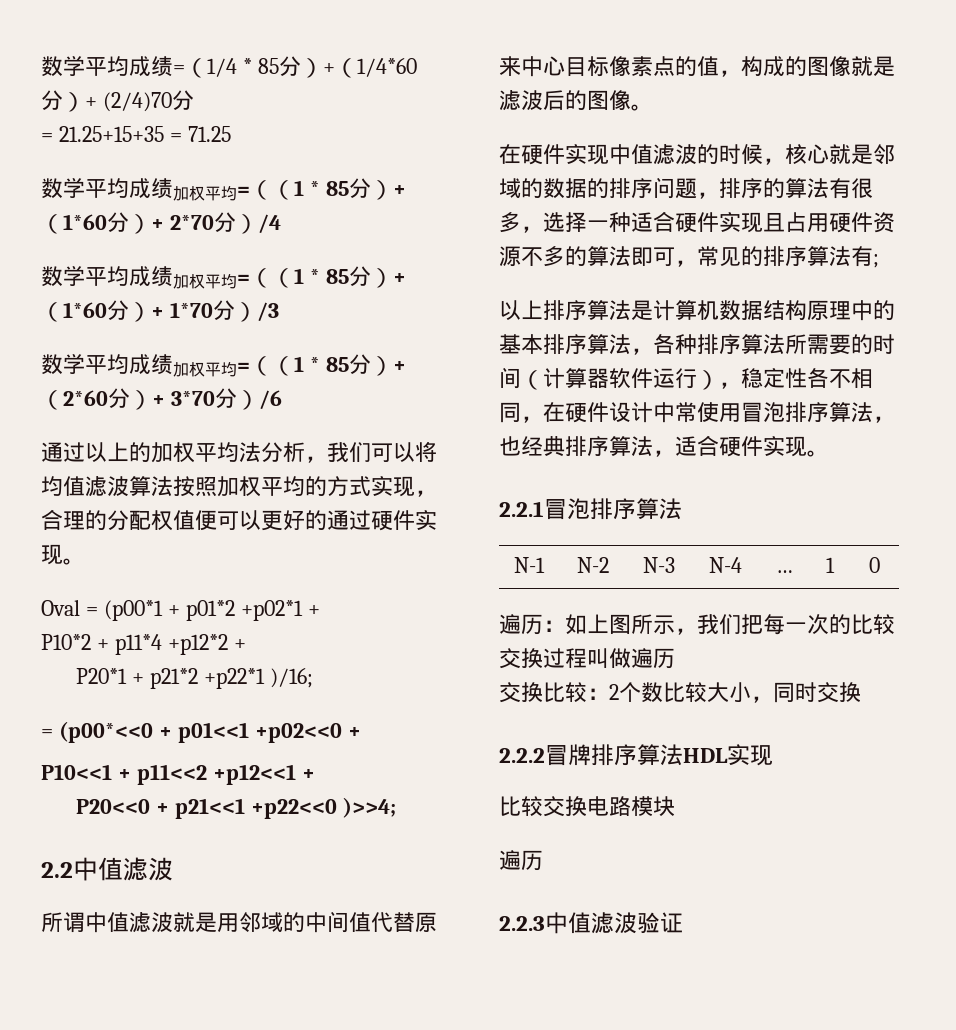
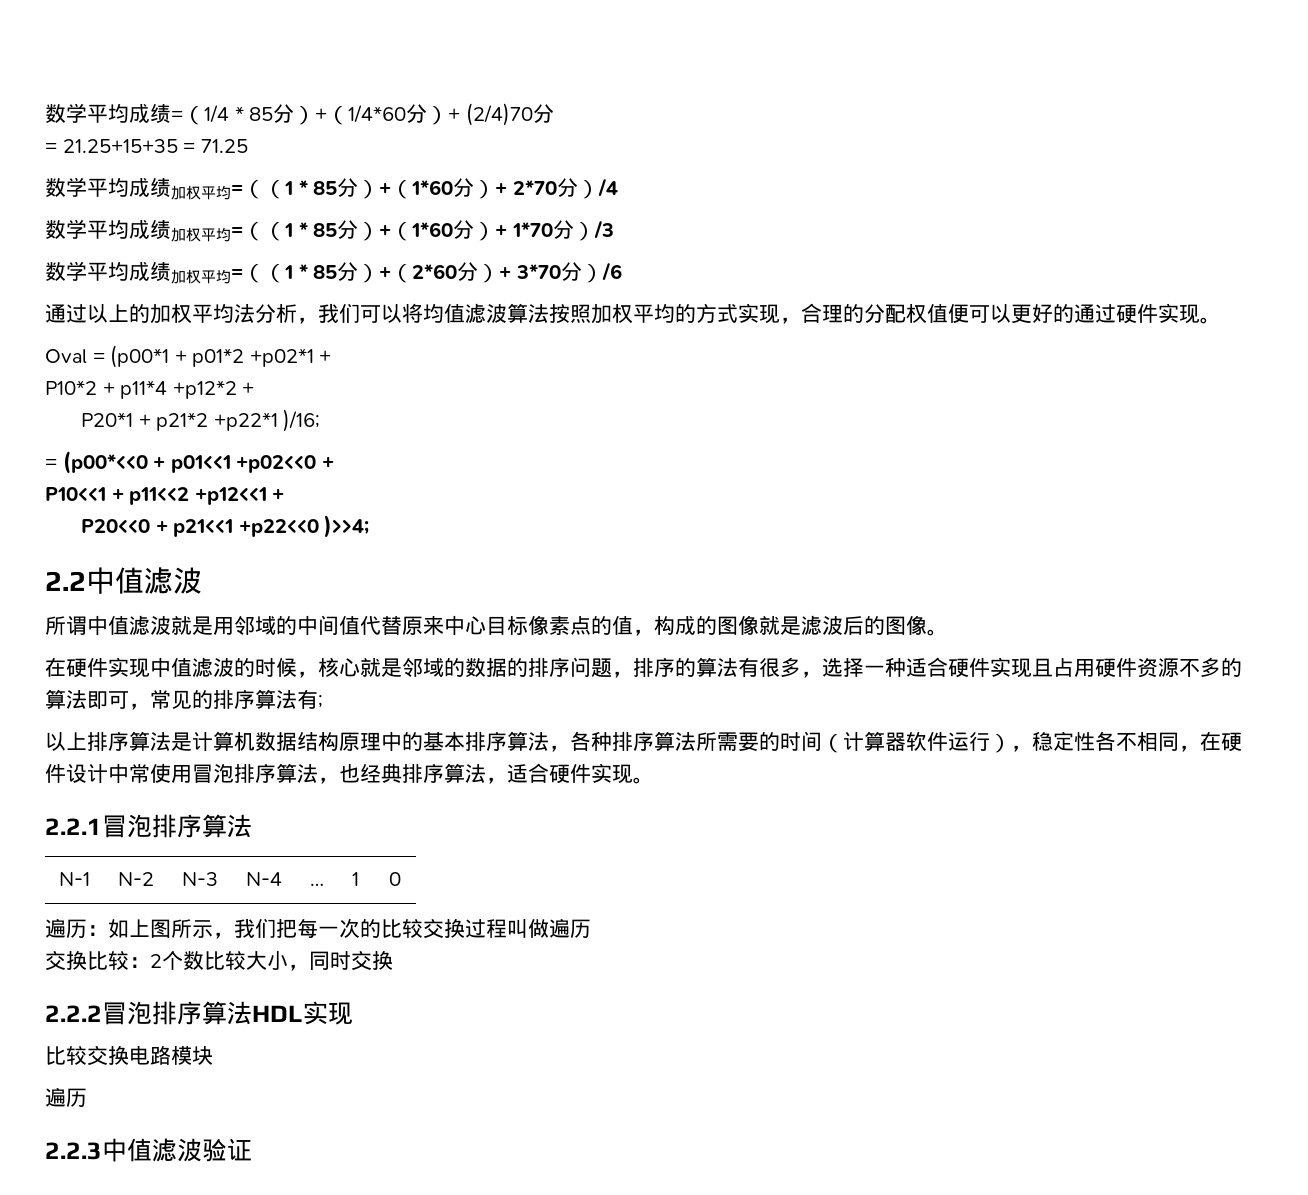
[568,744,591,766] 牌 -> [127,1001,152,1025] 泡

